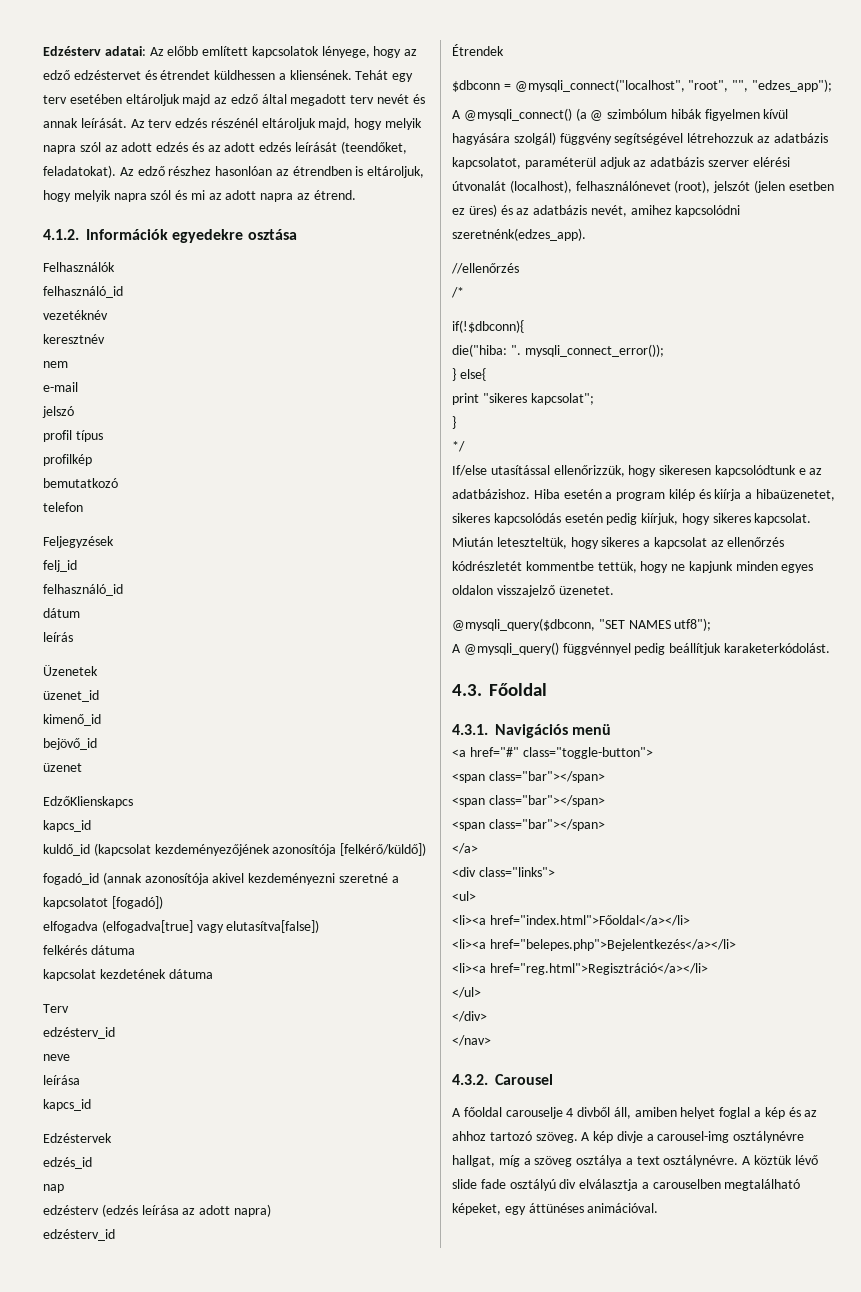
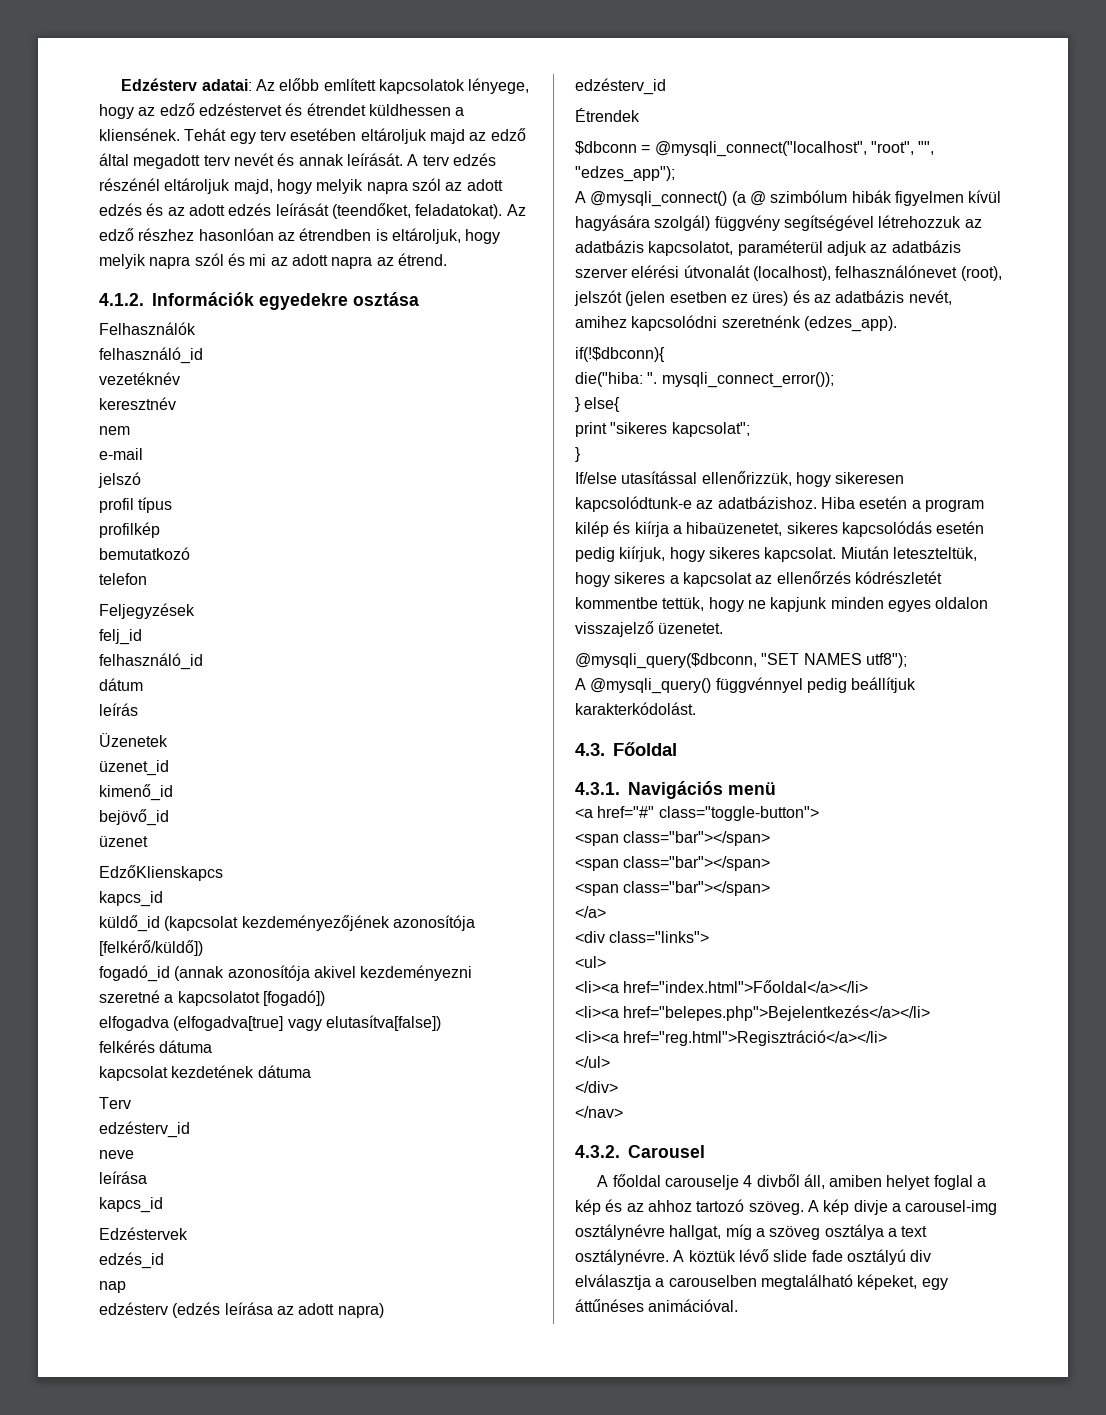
[130,119,145,128] Az -> [407,154,419,166] A
[43,844,90,856] kuldő_id -> [99,915,160,932] küldő_id
[452,228,586,241] [451,263,519,274] [451,287,464,298] szeretnénk(edzes_app). // //ellenőrzés // /* -> [721,315,897,332] szeretnénk (edzes_app).
[452,441,465,452] // */ -> (581, 454) none
[714,465,806,477] kapcsolódtunk e -> [575,496,692,512] kapcsolódtunk-e
[723,643,830,653] karaketerkódolást. -> [575,702,696,715] karakterkódolást.
[528,1203,584,1213] áttünéses -> [575,1299,644,1312] áttűnéses

